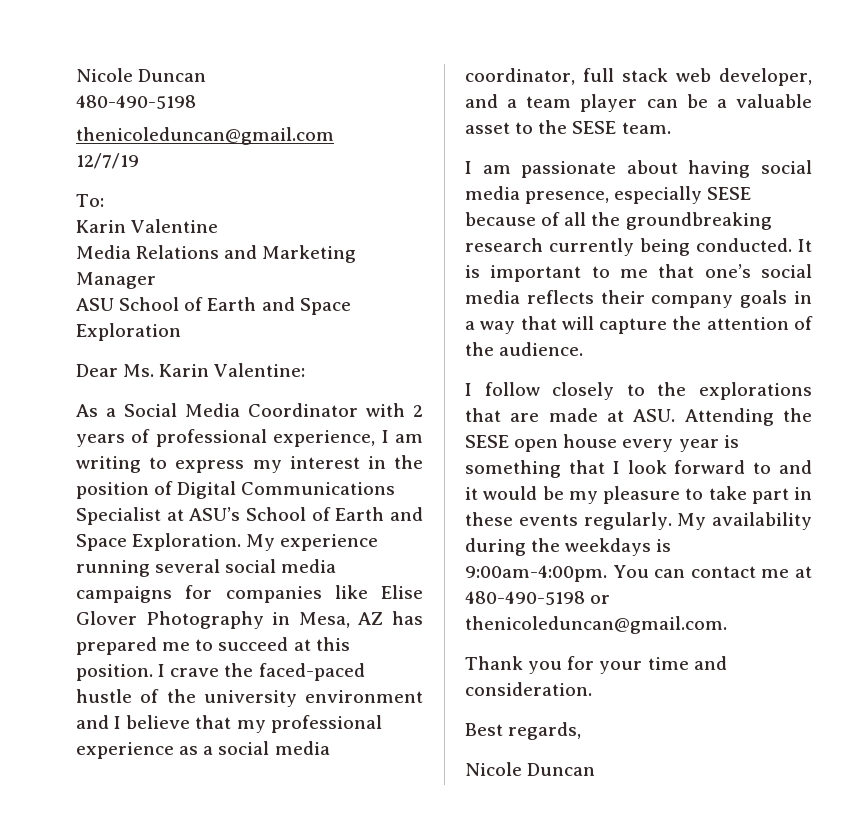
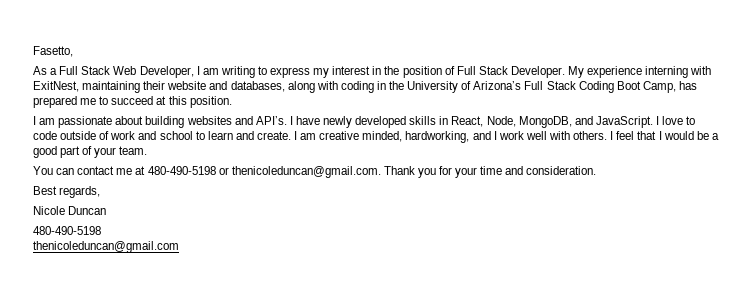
[76,68,207,82] [76,95,196,109] [76,127,334,145] [76,153,139,169] [76,194,104,207] [76,219,219,233] [76,245,357,263] [76,272,156,289] [76,297,351,315] [76,323,181,341] [76,363,306,377] [76,403,423,417] [76,429,376,447] Nicole Duncan // 480-490-5198 // thenicoleduncan@gmail.com // 12/7/19 // To: // Karin Valentine // Media Relations and Marketing Manager // ASU School of Earth and Space Exploration // Dear Ms. Karin Valentine: // As a Social Media Coordinator with 2 years of professional experience, -> [33,46,73,57] [33,66,194,78] Fasetto, // As a Full Stack Web Developer,
[177,481,396,499] [76,507,423,525] [76,533,379,551] [76,559,337,577] [76,585,423,603] [76,611,384,629] Digital Communications Specialist at ASU’s School of Earth and Space Exploration. My experience running several social media campaigns for companies like Elise Glover Photography in Mesa, AZ -> [456,66,712,78] [33,81,676,93] Full Stack Developer. My experience interning with ExitNest, maintaining their website and databases, along with coding in the University of Arizona’s Full Stack Coding Boot Camp,
[158,663,365,681] [76,689,423,707] [76,715,382,733] [76,741,330,759] [465,68,812,86] [465,94,812,112] [465,120,671,134] [465,160,812,178] [465,186,752,204] [465,212,772,230] [465,238,812,256] [465,264,812,282] [465,290,812,308] [465,316,813,334] [465,342,584,356] [465,382,812,400] [465,408,812,426] [465,434,739,452] [465,460,812,478] [465,486,812,504] [465,512,812,530] [465,538,672,556] [465,565,607,582] I crave the faced-paced hustle of the university environment and I believe that my professional experience as a social media coordinator, full stack web developer, and a team player can be a valuable asset to the SESE team. // I am passionate about having social media presence, especially SESE because of all the groundbreaking research currently being conducted. It is important to me that one’s social media reflects their company goals in a way that will capture the attention of the audience. // I follow closely to the explorations that are made at ASU. Attending the SESE open house every year is something that I look forward to and it would be my pleasure to take part in these events regularly. My availability during the weekdays is 9:00am-4:00pm. -> [33,116,696,128] [33,131,719,143] [33,146,148,158] // I am passionate about building websites and API’s. I have newly developed skills in React, Node, MongoDB, and JavaScript. I love to code outside of work and school to learn and create. I am creative minded, hardworking, and I work well with others. I feel that I would be a good part of your team. //
(727, 625) // -> (381, 172) none
(596, 769) none -> [33,226,101,235] [33,241,179,253] // 480-490-5198 // thenicoleduncan@gmail.com

